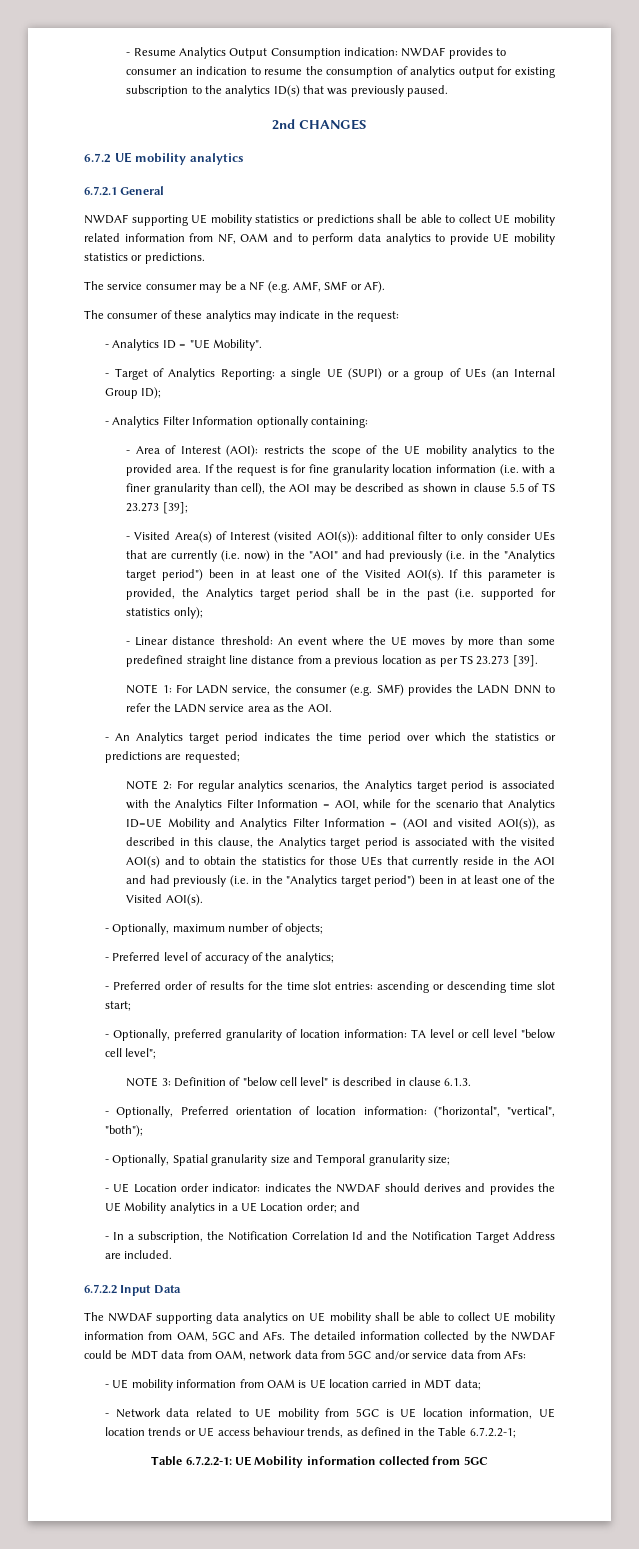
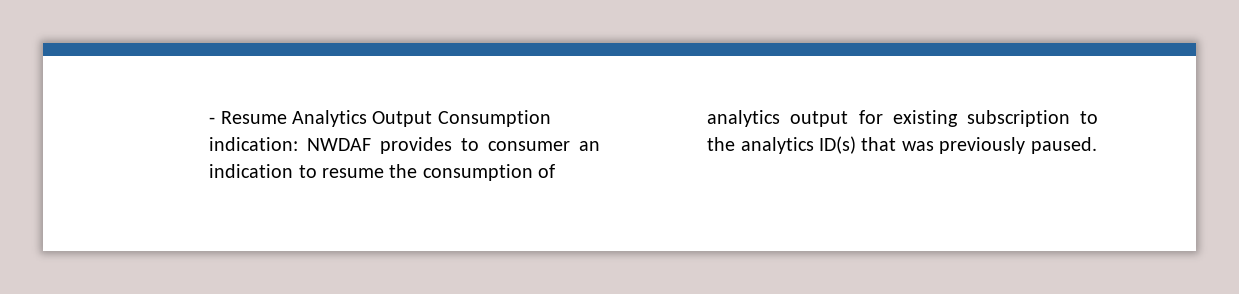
[272,119,367,130] [84,152,243,165] [84,186,165,196] [84,214,556,226] [84,233,556,245] [84,252,205,264] [84,281,386,293] [84,310,400,322] [105,339,262,351] [105,368,555,380] [105,387,162,399] [105,416,368,428] [126,445,555,457] [126,464,555,476] [126,483,556,495] [126,502,188,514] [126,531,555,543] [126,550,555,562] [126,569,556,581] [126,588,557,600] [126,607,203,619] [126,636,556,648] [126,655,538,667] [126,684,555,696] [126,703,332,713] [105,732,556,744] [105,751,240,763] [126,780,556,792] [126,799,556,811] [126,818,555,830] [126,837,555,849] [126,856,555,868] [126,875,555,887] [126,894,203,906] [105,923,323,935] [105,952,334,964] [105,981,555,993] [105,1001,132,1011] [105,1029,555,1041] [105,1048,157,1059] [126,1077,472,1087] [105,1106,555,1118] [105,1125,144,1137] [105,1154,451,1166] [105,1183,555,1195] [105,1202,361,1214] [105,1231,555,1243] [105,1250,173,1259] [84,1284,181,1296] [84,1312,555,1324] [84,1331,555,1343] [84,1350,527,1361] [105,1379,481,1391] [105,1408,555,1420] [105,1427,516,1438] [151,1456,488,1468] // 2nd CHANGES // 6.7.2 UE mobility analytics // 6.7.2.1 General // NWDAF supporting UE mobility statistics or predictions shall be able to collect UE mobility related information from NF, OAM and to perform data analytics to provide UE mobility statistics or predictions. // The service consumer may be a NF (e.g. AMF, SMF or AF). // The consumer of these analytics may indicate in the request: // - Analytics ID = "UE Mobility". // - Target of Analytics Reporting: a single UE (SUPI) or a group of UEs (an Internal Group ID); // - Analytics Filter Information optionally containing: // - Area of Interest (AOI): restricts the scope of the UE mobility analytics to the provided area. If the request is for fine granularity location information (i.e. with a finer granularity than cell), the AOI may be described as shown in clause 5.5 of TS 23.273 [39]; // - Visited Area(s) of Interest (visited AOI(s)): additional filter to only consider UEs that are currently (i.e. now) in the "AOI" and had previously (i.e. in the "Analytics target period") been in at least one of the Visited AOI(s). If this parameter is provided, the Analytics target period shall be in the past (i.e. supported for statistics only); // - Linear distance threshold: An event where the UE moves by more than some predefined straight line distance from a previous location as per TS 23.273 [39]. // NOTE 1: For LADN service, the consumer (e.g. SMF) provides the LADN DNN to refer the LADN service area as the AOI. // - An Analytics target period indicates the time period over which the statistics or predictions are requested; // NOTE 2: For regular analytics scenarios, the Analytics target period is associated with the Analytics Filter Information = AOI, while for the scenario that Analytics ID=UE Mobility and Analytics Filter Information = (AOI and visited AOI(s)), as described in this clause, the Analytics target period is associated with the visited AOI(s) and to obtain the statistics for those UEs that currently reside in the AOI and had previously (i.e. in the "Analytics target period") been in at least one of the Visited AOI(s). // - Optionally, maximum number of objects; // - Preferred level of accuracy of the analytics; // - Preferred order of results for the time slot entries: ascending or descending time slot start; // - Optionally, preferred granularity of location information: TA level or cell level "below cell level"; // NOTE 3: Definition of "below cell level" is described in clause 6.1.3. // - Optionally, Preferred orientation of location information: ("horizontal", "vertical", "both"); // - Optionally, Spatial granularity size and Temporal granularity size; // - UE Location order indicator: indicates the NWDAF should derives and provides the UE Mobility analytics in a UE Location order; and // - In a subscription, the Notification Correlation Id and the Notification Target Address are included. // 6.7.2.2 Input Data // The NWDAF supporting data analytics on UE mobility shall be able to collect UE mobility information from OAM, 5GC and AFs. The detailed information collected by the NWDAF could be MDT data from OAM, network data from 5GC and/or service data from AFs: // - UE mobility information from OAM is UE location carried in MDT data; // - Network data related to UE mobility from 5GC is UE location information, UE location trends or UE access behaviour trends, as defined in the Table 6.7.2.2-1; // Table 6.7.2.2-1: UE Mobility information collected from 5GC -> (1097, 145) none

